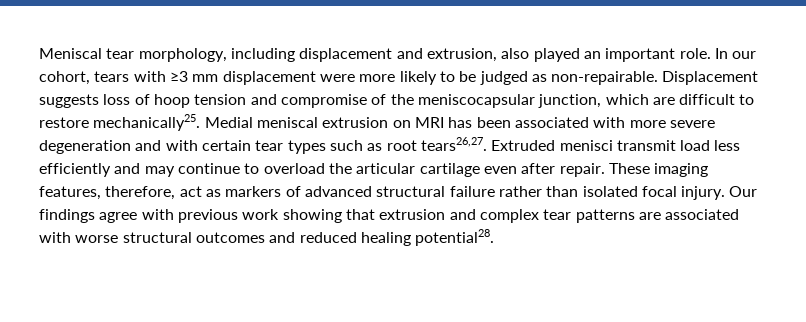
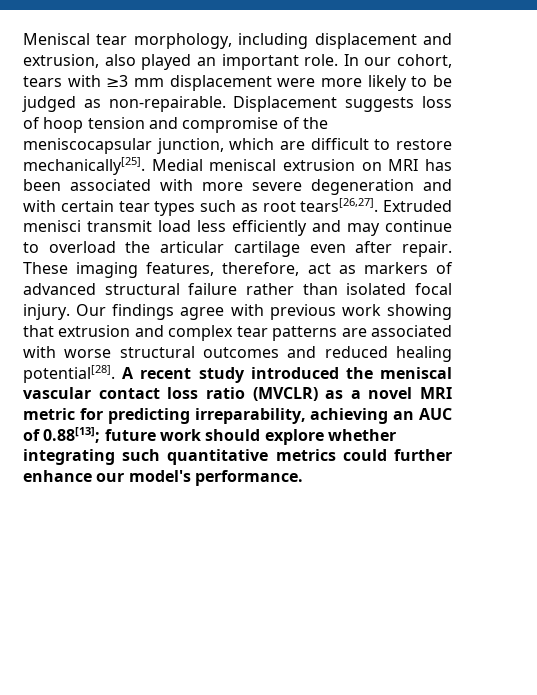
[93,114,201,131] mechanically25. -> [23,157,145,175] mechanically[25].
[420,137,487,151] tears26,27. -> [300,198,379,212] tears[26,27].
[415,229,495,246] potential28. -> [23,365,453,383] [23,387,452,401] [23,408,452,424] [23,427,396,445] [23,449,452,465] [23,470,303,486] potential[28]. A recent study introduced the meniscal vascular contact loss ratio (MVCLR) as a novel MRI metric for predicting irreparability, achieving an AUC of 0.88[13]; future work should explore whether integrating such quantitative metrics could further enhance our model's performance.

